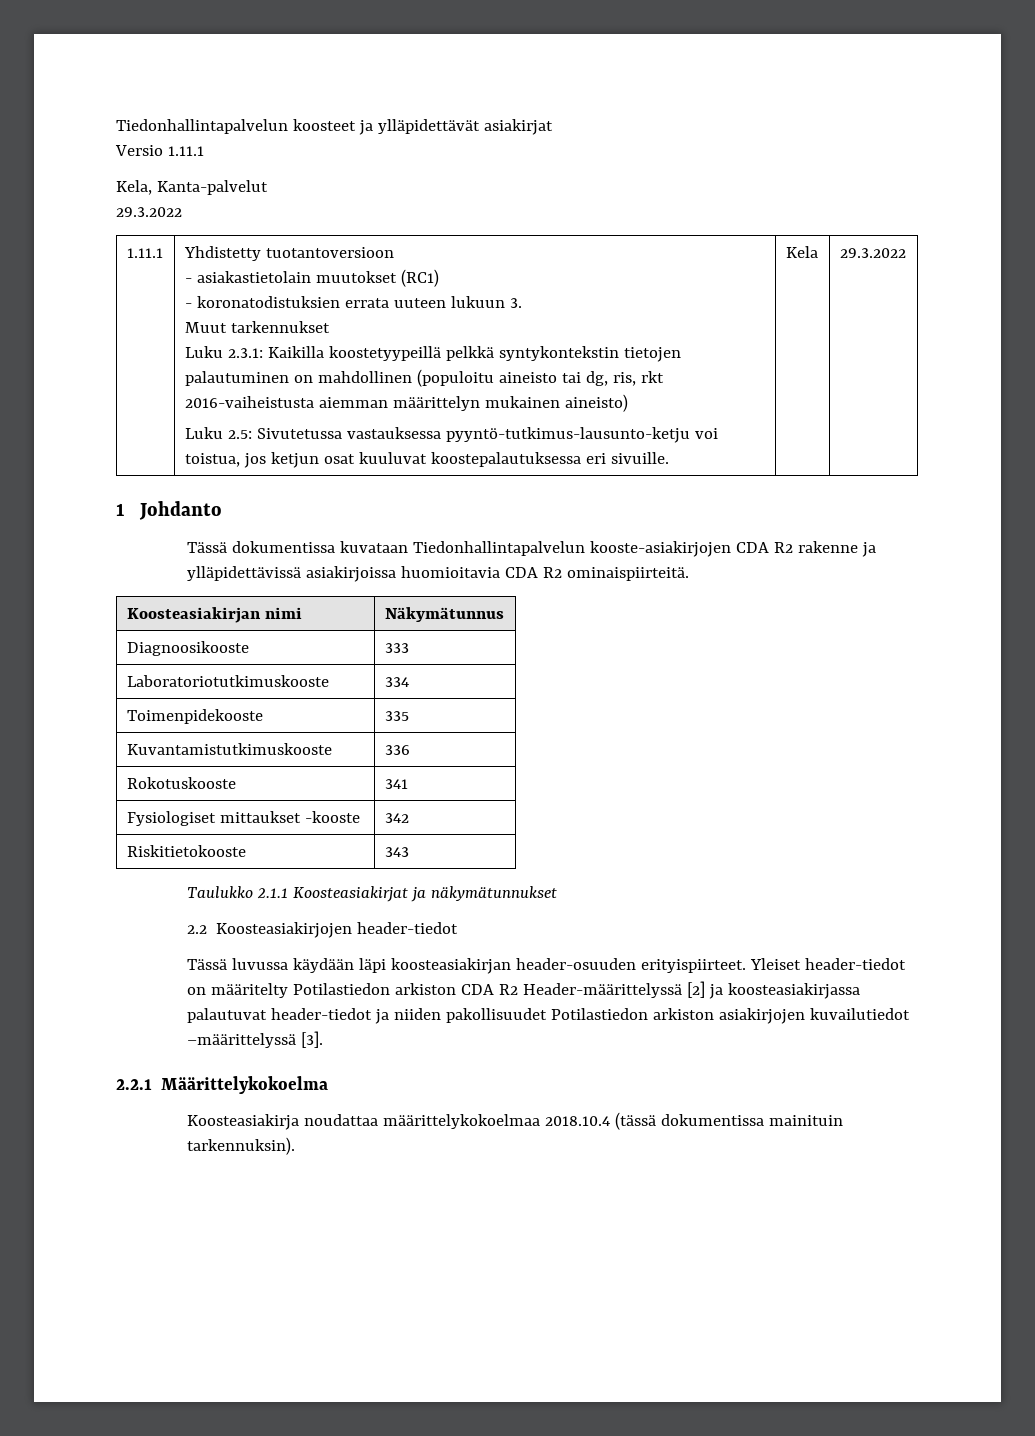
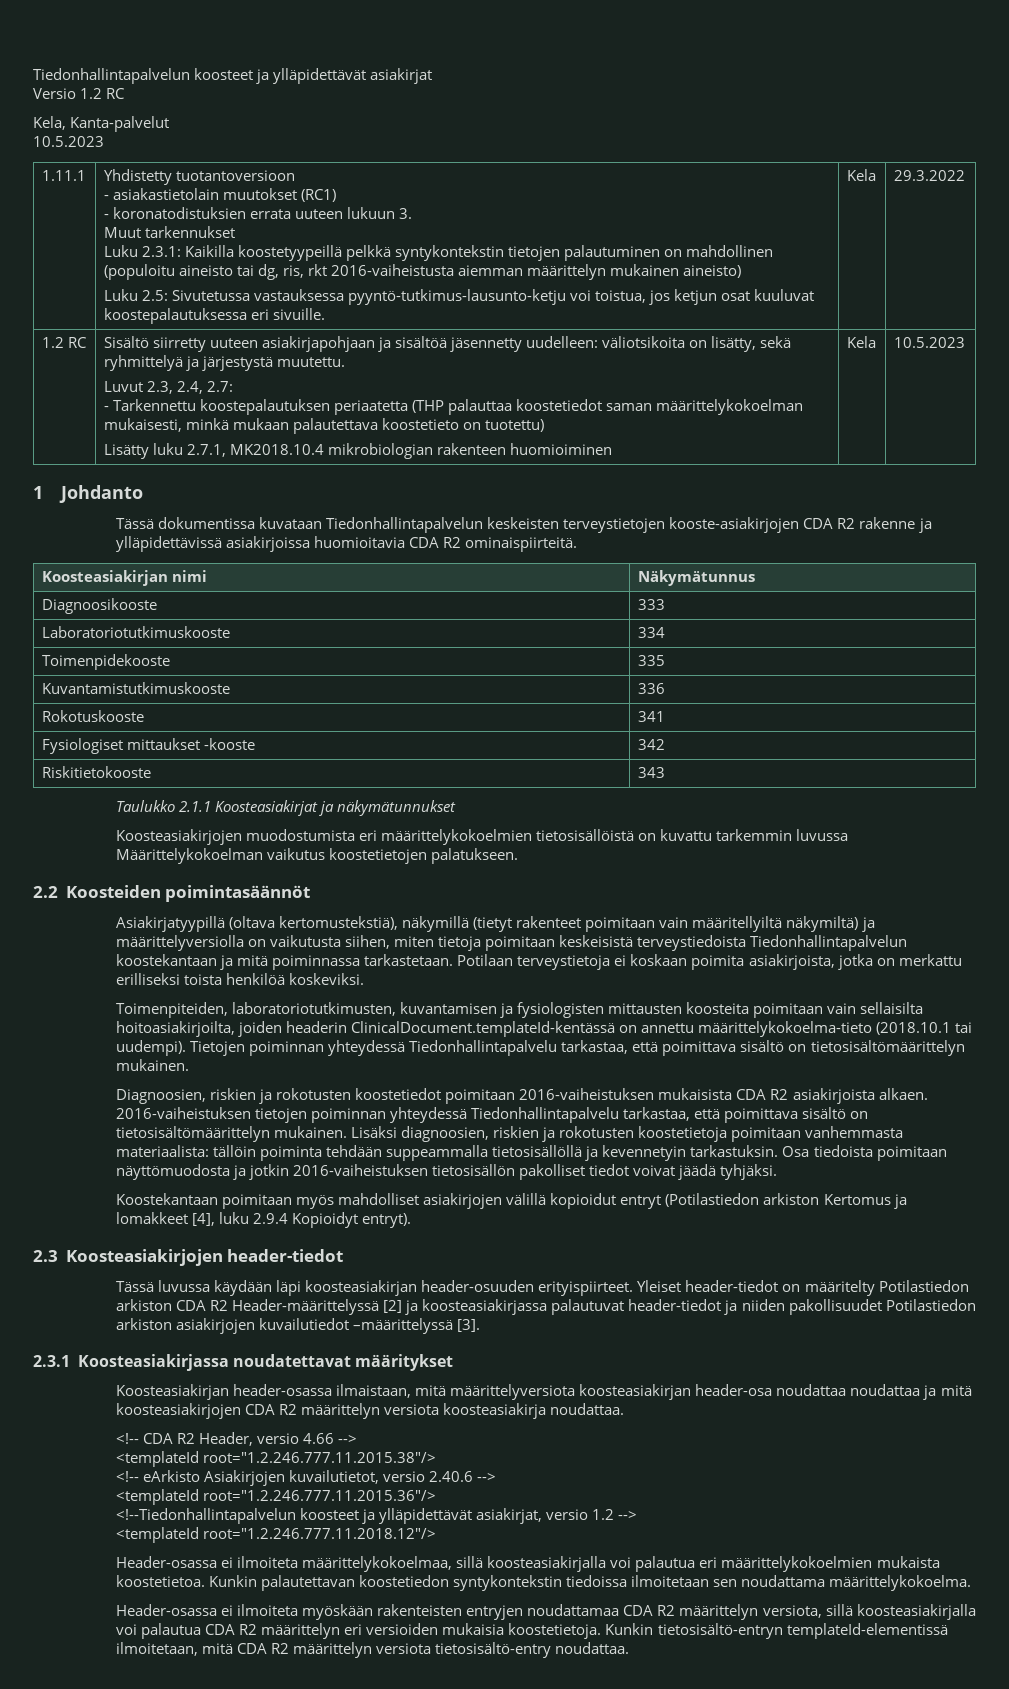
[167,146,204,156] 1.11.1 -> [80,88,126,99] 1.2 RC
[116,207,182,217] 29.3.2022 -> [33,136,104,147] 10.5.2023
(906, 253) none -> [41,337,87,348] [103,336,792,352] [103,355,345,371] [103,381,233,394] [103,399,803,415] [103,418,544,434] [103,443,612,459] [846,336,876,348] [893,337,965,348] // 1.2 RC | Sisältö siirretty uuteen asiakirjapohjaan ja sisältöä jäsennetty uudelleen: väliotsikoita on lisätty, sekä ryhmittelyä ja järjestystä muutettu. // Luvut 2.3, 2.4, 2.7: // - Tarkennettu koostepalautuksen periaatetta (THP palauttaa koostetiedot saman määrittelykokoelman mukaisesti, minkä mukaan palautettava koostetieto on tuotettu) // Lisätty luku 2.7.1, MK2018.10.4 mikrobiologian rakenteen huomioiminen | Kela | 10.5.2023
(585, 548) none -> [487,517,666,533] keskeisten terveystietojen
[186,925,207,934] 2.2 -> [116,829,849,845] [116,848,519,864] [33,885,310,902] [116,916,875,932] [116,935,908,951] [116,954,962,970] [116,973,365,985] [116,1002,924,1018] [116,1021,973,1037] [116,1040,965,1056] [116,1059,190,1071] [116,1088,928,1104] [116,1107,869,1123] [116,1126,904,1142] [116,1145,947,1161] [116,1164,778,1180] [116,1193,907,1209] [116,1212,412,1228] [33,1250,58,1262] Koosteasiakirjojen muodostumista eri määrittelykokoelmien tietosisällöistä on kuvattu tarkemmin luvussa Määrittelykokoelman vaikutus koostetietojen palatukseen. // 2.2 Koosteiden poimintasäännöt // Asiakirjatyypillä (oltava kertomustekstiä), näkymillä (tietyt rakenteet poimitaan vain määritellyiltä näkymiltä) ja määrittelyversiolla on vaikutusta siihen, miten tietoja poimitaan keskeisistä terveystiedoista Tiedonhallintapalvelun koostekantaan ja mitä poiminnassa tarkastetaan. Potilaan terveystietoja ei koskaan poimita asiakirjoista, jotka on merkattu erilliseksi toista henkilöä koskeviksi. // Toimenpiteiden, laboratoriotutkimusten, kuvantamisen ja fysiologisten mittausten koosteita poimitaan vain sellaisilta hoitoasiakirjoilta, joiden headerin ClinicalDocument.templateId-kentässä on annettu määrittelykokoelma-tieto (2018.10.1 tai uudempi). Tietojen poiminnan yhteydessä Tiedonhallintapalvelu tarkastaa, että poimittava sisältö on tietosisältömäärittelyn mukainen. // Diagnoosien, riskien ja rokotusten koostetiedot poimitaan 2016-vaiheistuksen mukaisista CDA R2 asiakirjoista alkaen. 2016-vaiheistuksen tietojen poiminnan yhteydessä Tiedonhallintapalvelu tarkastaa, että poimittava sisältö on tietosisältömäärittelyn mukainen. Lisäksi diagnoosien, riskien ja rokotusten koostetietoja poimitaan vanhemmasta materiaalista: tällöin poiminta tehdään suppeammalla tietosisällöllä ja kevennetyin tarkastuksin. Osa tiedoista poimitaan näyttömuodosta ja jotkin 2016-vaiheistuksen tietosisällön pakolliset tiedot voivat jäädä tyhjäksi. // Koostekantaan poimitaan myös mahdolliset asiakirjojen välillä kopioidut entryt (Potilastiedon arkiston Kertomus ja lomakkeet [4], luku 2.9.4 Kopioidyt entryt). // 2.3
[116,1076,329,1094] [186,1112,843,1130] [186,1137,295,1155] 2.2.1 Määrittelykokoelma // Koosteasiakirja noudattaa määrittelykokoelmaa 2018.10.4 (tässä dokumentissa mainituin tarkennuksin). -> [33,1354,454,1371] [116,1384,972,1400] [116,1403,625,1419] [116,1432,358,1446] [116,1451,437,1467] [116,1470,497,1486] [116,1489,437,1505] [116,1508,638,1524] [116,1527,437,1543] [116,1556,940,1572] [116,1575,972,1591] [116,1604,976,1620] [116,1623,948,1639] [116,1642,630,1658] 2.3.1 Koosteasiakirjassa noudatettavat määritykset // Koosteasiakirjan header-osassa ilmaistaan, mitä määrittelyversiota koosteasiakirjan header-osa noudattaa noudattaa ja mitä koosteasiakirjojen CDA R2 määrittelyn versiota koosteasiakirja noudattaa. // <!-- CDA R2 Header, versio 4.66 --> // <templateId root="1.2.246.777.11.2015.38"/> // <!-- eArkisto Asiakirjojen kuvailutietot, versio 2.40.6 --> // <templateId root="1.2.246.777.11.2015.36"/> // <!--Tiedonhallintapalvelun koosteet ja ylläpidettävät asiakirjat, versio 1.2 --> // <templateId root="1.2.246.777.11.2018.12"/> // Header-osassa ei ilmoiteta määrittelykokoelmaa, sillä koosteasiakirjalla voi palautua eri määrittelykokoelmien mukaista koostetietoa. Kunkin palautettavan koostetiedon syntykontekstin tiedoissa ilmoitetaan sen noudattama määrittelykokoelma. // Header-osassa ei ilmoiteta myöskään rakenteisten entryjen noudattamaa CDA R2 määrittelyn versiota, sillä koosteasiakirjalla voi palautua CDA R2 määrittelyn eri versioiden mukaisia koostetietoja. Kunkin tietosisältö-entryn templateId-elementissä ilmoitetaan, mitä CDA R2 määrittelyn versiota tietosisältö-entry noudattaa.

